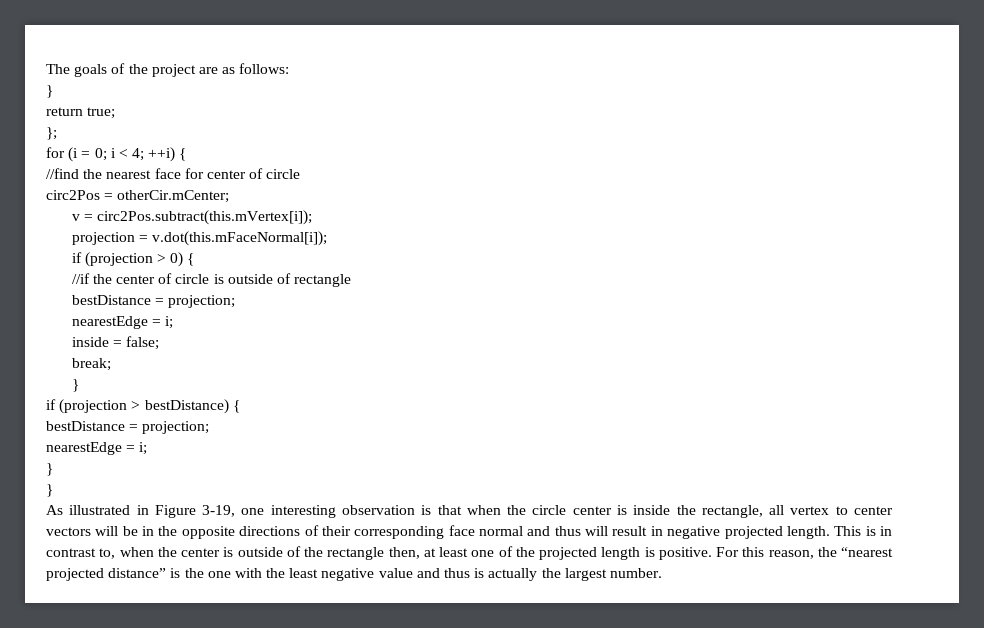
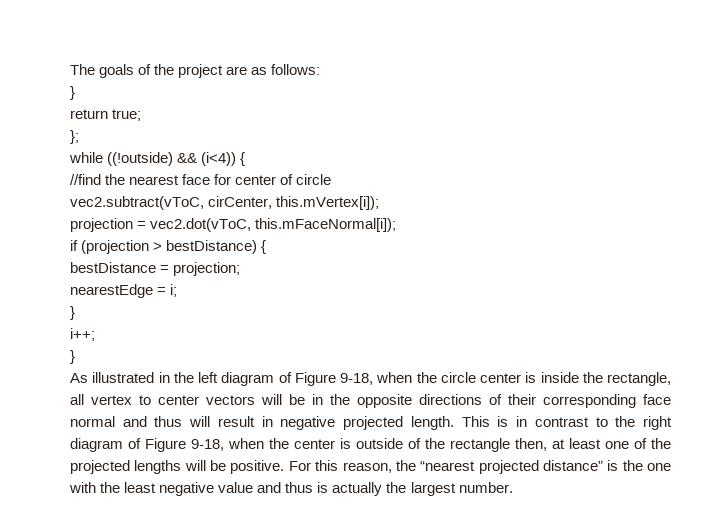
[46,147,176,162] for (i = 0; i < 4; ++i) -> [69,152,237,166] while ((!outside) && (i<4))
[46,190,230,203] [71,210,313,225] [71,231,328,246] [71,252,195,267] [71,273,352,287] [71,295,236,308] [71,316,174,329] [71,336,160,350] [71,358,111,371] [71,379,79,392] circ2Pos = otherCir.mCenter; // v = circ2Pos.subtract(this.mVertex[i]); // projection = v.dot(this.mFaceNormal[i]); // if (projection > 0) { // //if the center of circle is outside of rectangle // bestDistance = projection; // nearestEdge = i; // inside = false; // break; // } -> [70,196,380,210] [70,218,397,232] vec2.subtract(vToC, cirCenter, this.mVertex[i]); // projection = vec2.dot(vToC, this.mFaceNormal[i]);
(53, 469) none -> [70,328,95,341] // i++;
[154,505,462,518] Figure 3-19, one interesting observation is that -> [173,372,373,386] the left diagram of Figure 9-18,
[99,548,116,559] to, -> [595,416,673,430] [70,438,224,452] to the right diagram of Figure 9-18,
[601,547,655,560] length is -> [134,460,227,474] lengths will be

